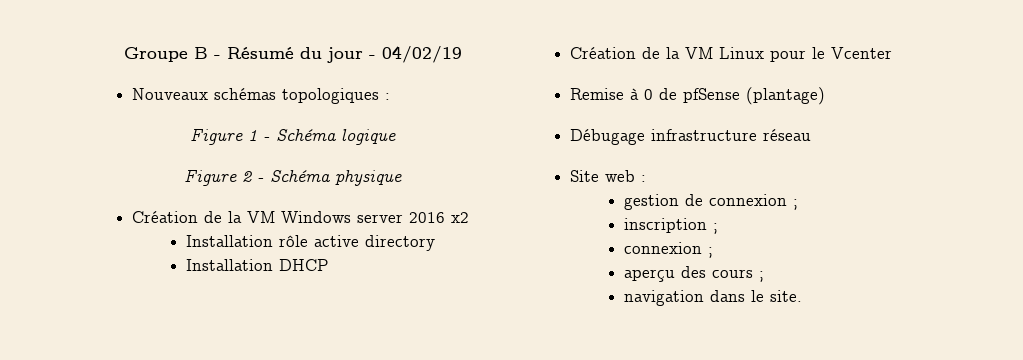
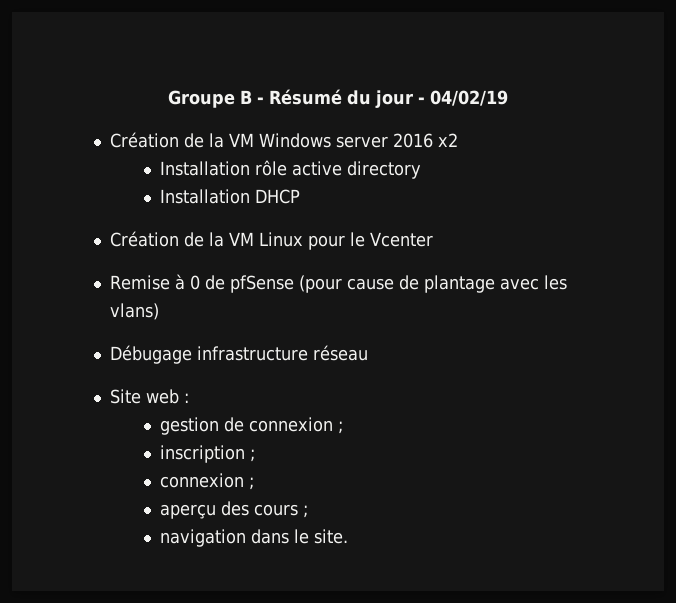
[131,88,390,104] [190,129,396,145] [184,170,402,186] // Nouveaux schémas topologiques : // Figure 1 - Schéma logique // Figure 2 - Schéma physique -> (508, 98) none
[745,87,825,105] (plantage) -> [299,275,568,293] [110,303,160,320] (pour cause de plantage avec les vlans)

